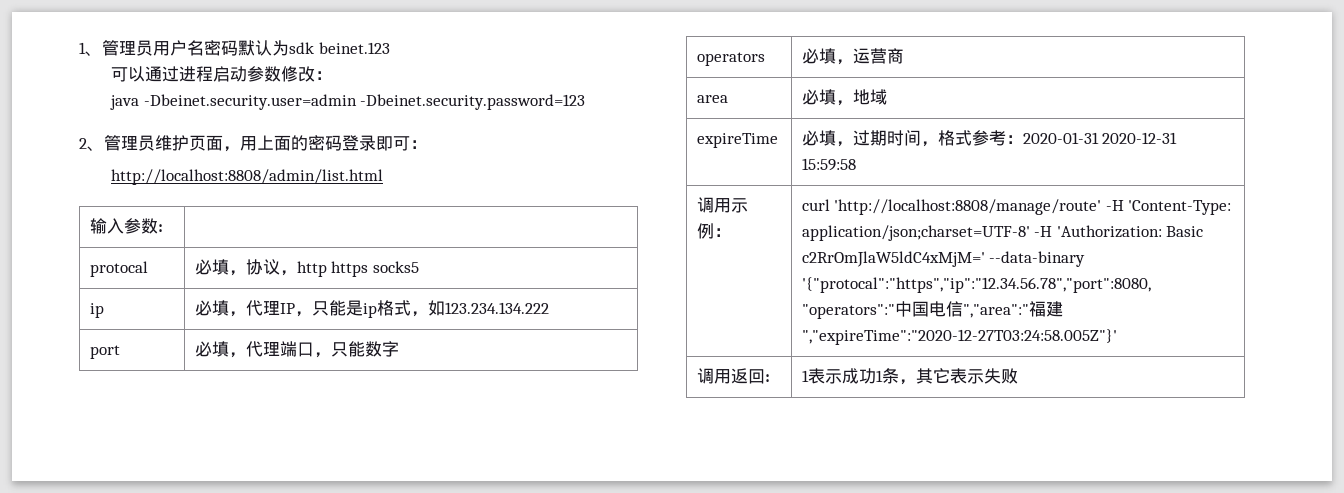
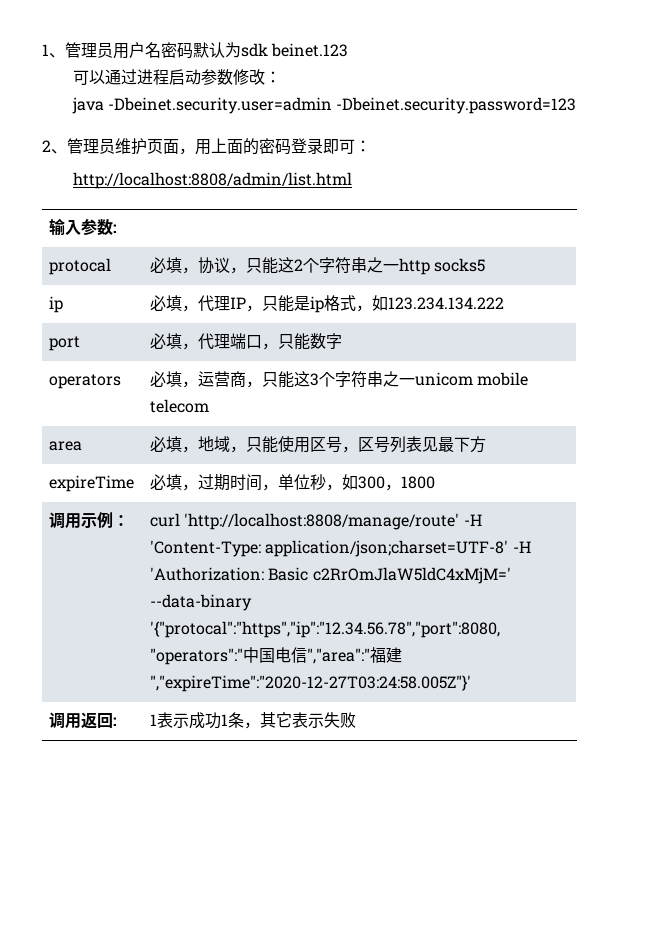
[296,261,369,277] http https -> [246,257,431,275] 只能这2个字符串之一http
[696,95,728,103] [801,89,887,106] // area | 必填，地域 -> [246,371,529,388] [150,399,210,413] [49,441,83,451] [150,436,487,453] ，只能这3个字符串之一unicom mobile telecom // area | 必填，地域，只能使用区号，区号列表见最下方
[937,130,1178,146] [801,158,856,171] 格式参考：2020-01-31 2020-12-31 15:59:58 -> [278,474,436,491] 单位秒，如300，1800

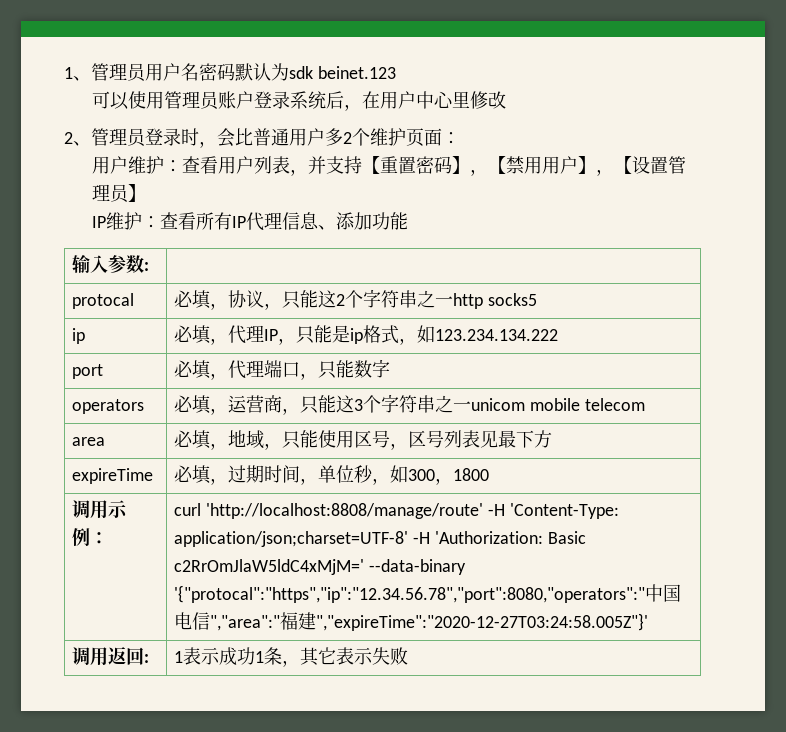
[104,69,281,85] [71,97,577,114] [42,138,371,155] [72,172,352,189] 通过进程启动参数修改： // java -Dbeinet.security.user=admin -Dbeinet.security.password=123 // 2、管理员维护页面，用上面的密码登录即可： // http://localhost:8808/admin/list.html -> [127,91,506,111] [64,128,460,148] [91,156,686,176] [91,184,146,203] [91,212,408,231] 使用管理员账户登录系统后，在用户中心里修改 // 2、管理员登录时，会比普通用户多2个维护页面： // 用户维护：查看用户列表，并支持【重置密码】，【禁用用户】，【设置管理员】 // IP维护：查看所有IP代理信息、添加功能

